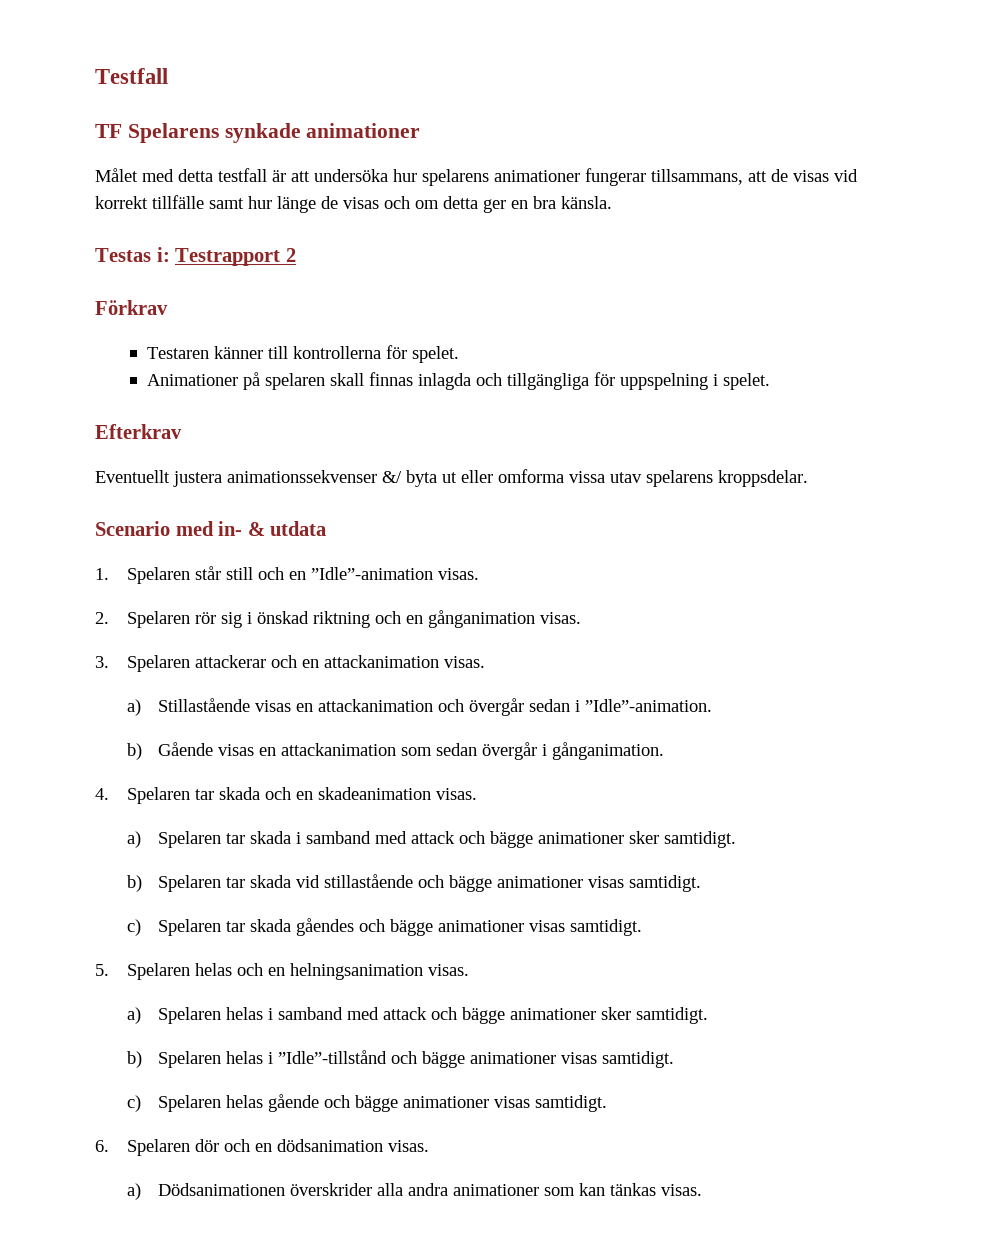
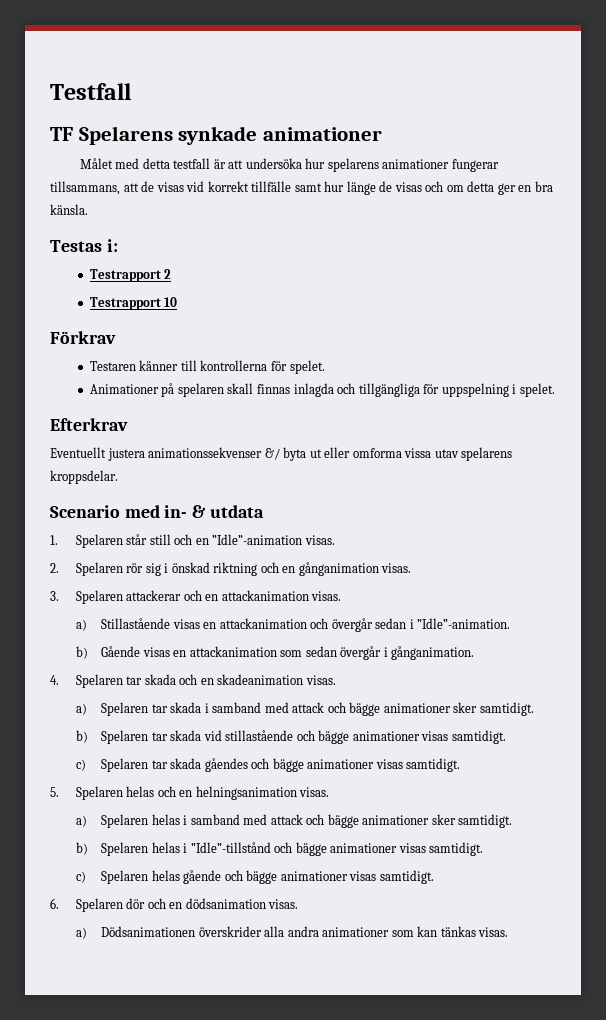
(170, 254) none -> (118, 245) //
(296, 255) none -> [89,297,178,310] // Testrapport 10

